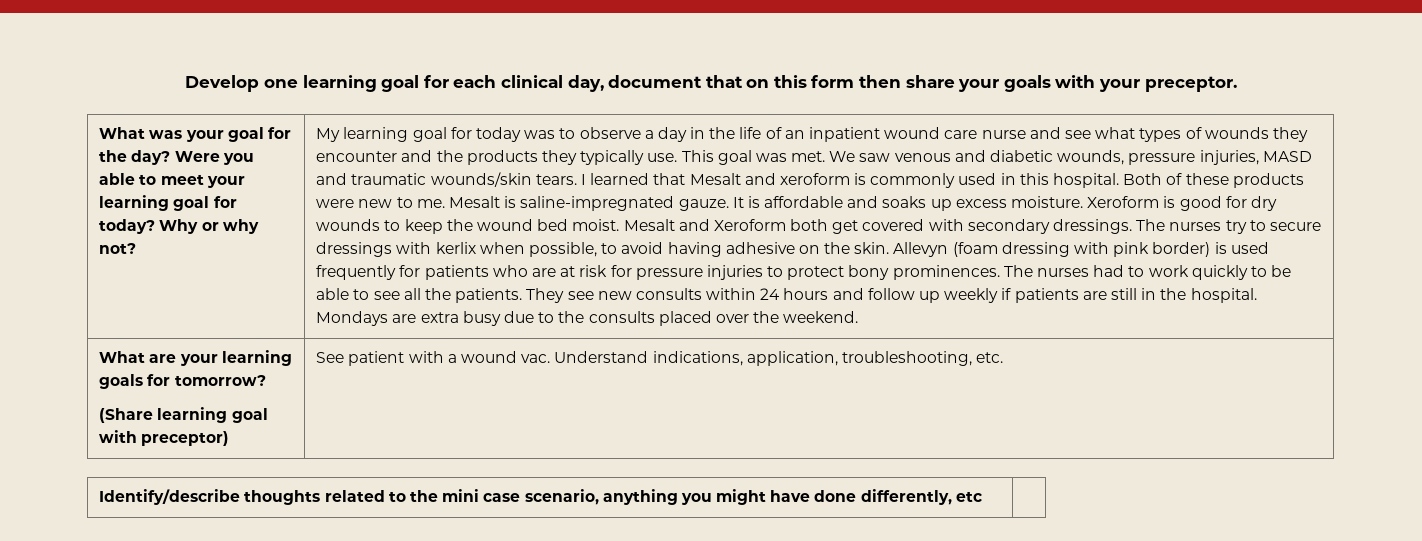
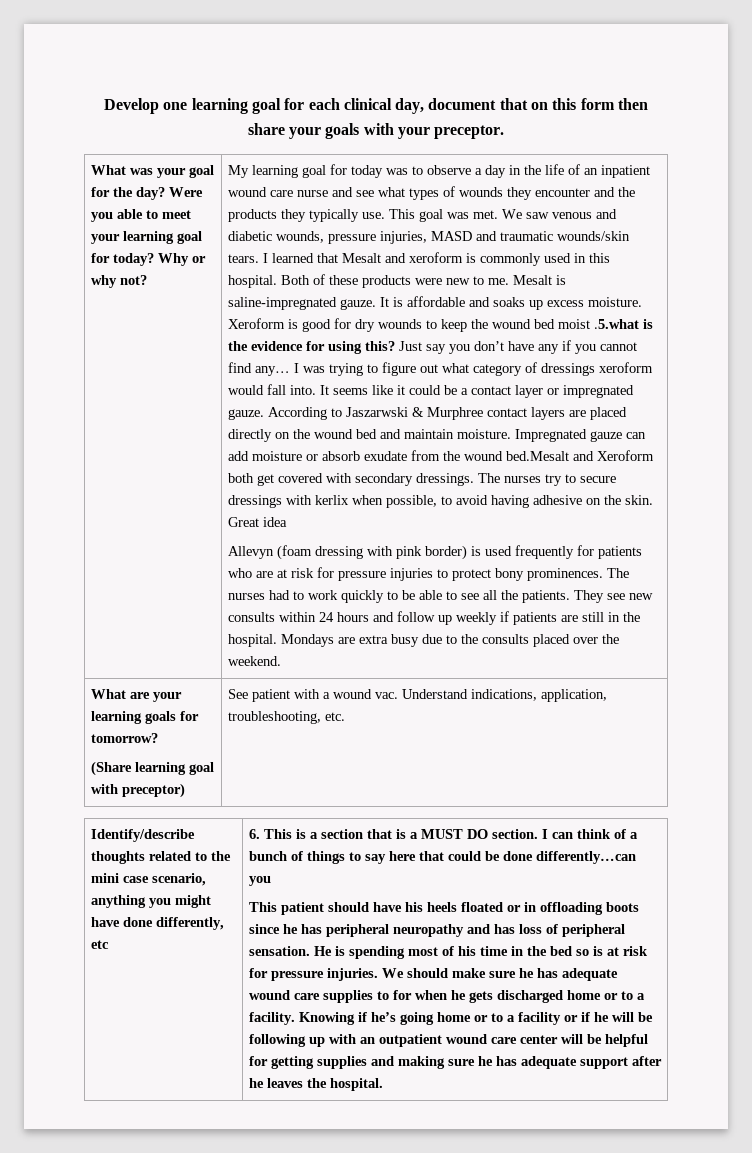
[572,219,675,231] moist. Mesalt -> [557,319,653,329] [227,340,637,354] [227,362,653,376] [227,384,634,398] [227,407,627,420] [227,429,646,442] [227,450,569,461] moist .5.what is the evidence for using this? Just say you don’t have any if you cannot find any… I was trying to figure out what category of dressings xeroform would fall into. It seems like it could be a contact layer or impregnated gauze. According to Jaszarwski & Murphree contact layers are placed directly on the wound bed and maintain moisture. Impregnated gauze can add moisture or absorb exudate from the wound bed.Mesalt
(890, 248) none -> [227,517,287,527] Great idea //
(982, 496) none -> [248,829,638,839] [248,851,636,864] [248,876,271,886] [248,902,639,915] [248,924,625,937] [248,946,648,959] [248,968,618,981] [248,990,645,1003] [248,1012,653,1025] [248,1034,648,1047] [248,1056,662,1069] [248,1078,383,1091] 6. This is a section that is a MUST DO section. I can think of a bunch of things to say here that could be done differently…can you // This patient should have his heels floated or in offloading boots since he has peripheral neuropathy and has loss of peripheral sensation. He is spending most of his time in the bed so is at risk for pressure injuries. We should make sure he has adequate wound care supplies to for when he gets discharged home or to a facility. Knowing if he’s going home or to a facility or if he will be following up with an outpatient wound care center will be helpful for getting supplies and making sure he has adequate support after he leaves the hospital.

